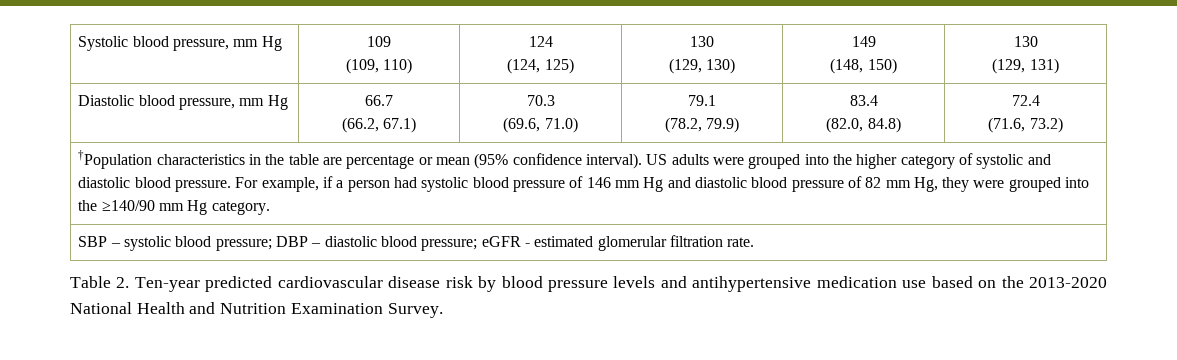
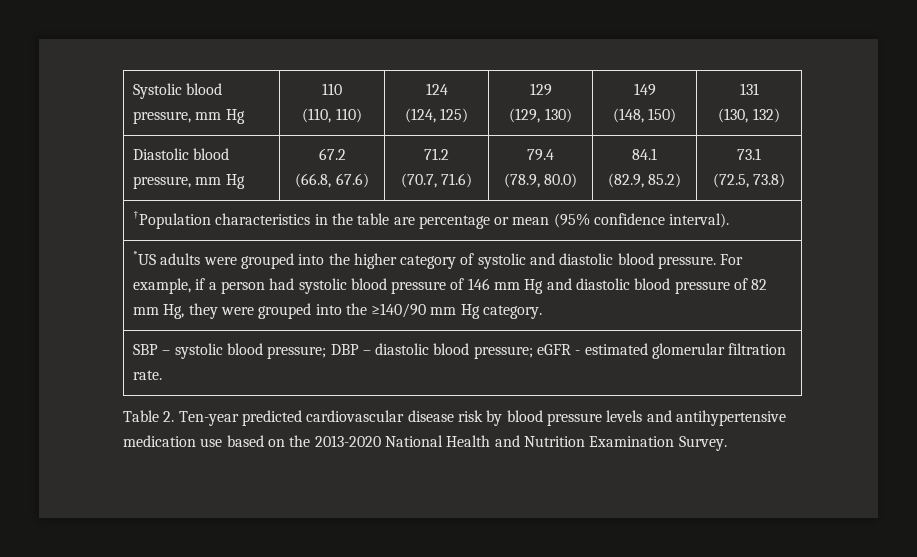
[367,36,391,47] [345,58,379,74] 109 // (109, -> [322,83,342,95] [302,108,332,123] 110 // (110,
[690,36,714,47] 130 -> [529,83,552,96] 129
[1013,36,1038,47] [992,58,1059,74] 130 // (129, 131) -> [739,83,759,95] [718,108,780,123] 131 // (130, 132)
[365,95,393,106] [341,117,417,133] [526,95,555,106] [503,117,578,133] [688,95,716,106] [664,117,740,133] [849,95,878,106] [826,117,901,133] [1011,95,1040,106] [988,117,1063,133] 66.7 // (66.2, 67.1) | 70.3 // (69.6, 71.0) | 79.1 // (78.2, 79.9) | 83.4 // (82.0, 84.8) | 72.4 // (71.6, 73.2) -> [318,148,346,160] [295,173,369,188] [424,148,449,160] [400,173,473,188] [527,149,554,161] [503,173,578,188] [632,148,657,160] [607,173,682,188] [737,148,761,160] [712,173,786,188] 67.2 // (66.8, 67.6) | 71.2 // (70.7, 71.6) | 79.4 // (78.9, 80.0) | 84.1 // (82.9, 85.2) | 73.1 // (72.5, 73.8)
[646,154,668,165] US -> [132,251,156,265] // *US

